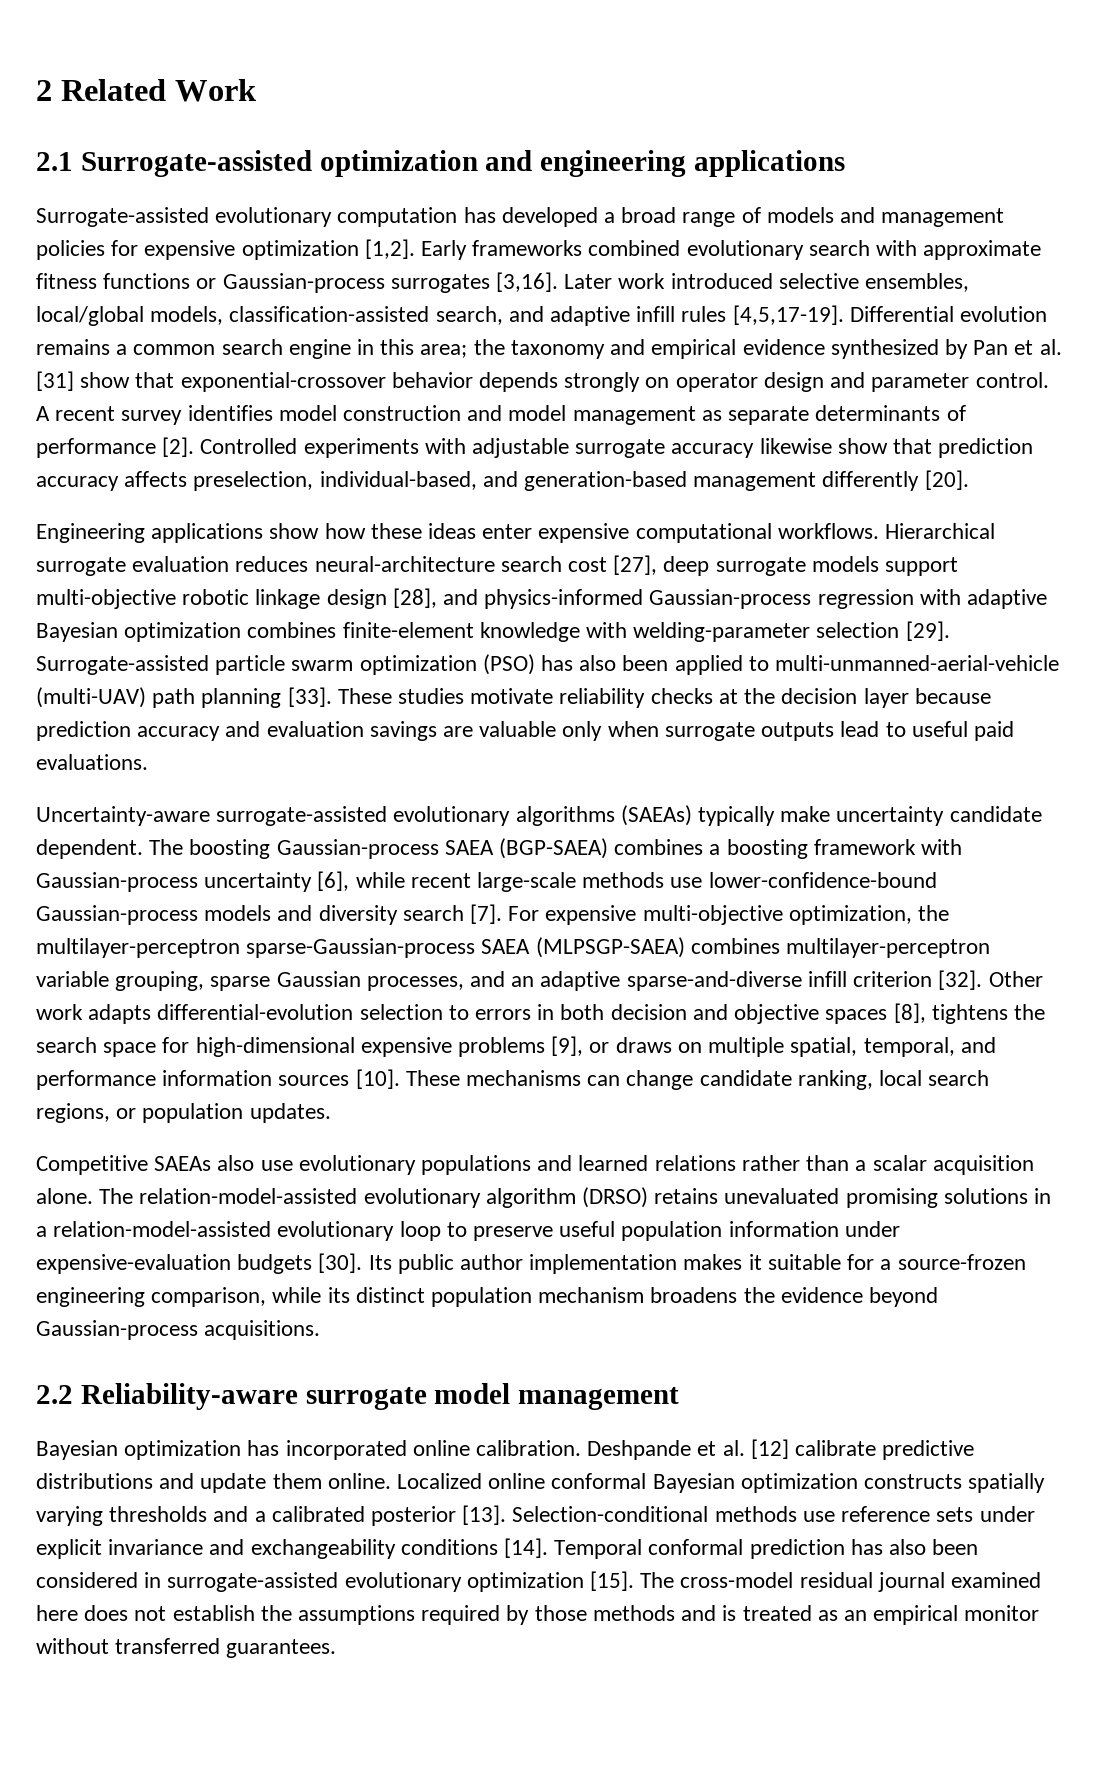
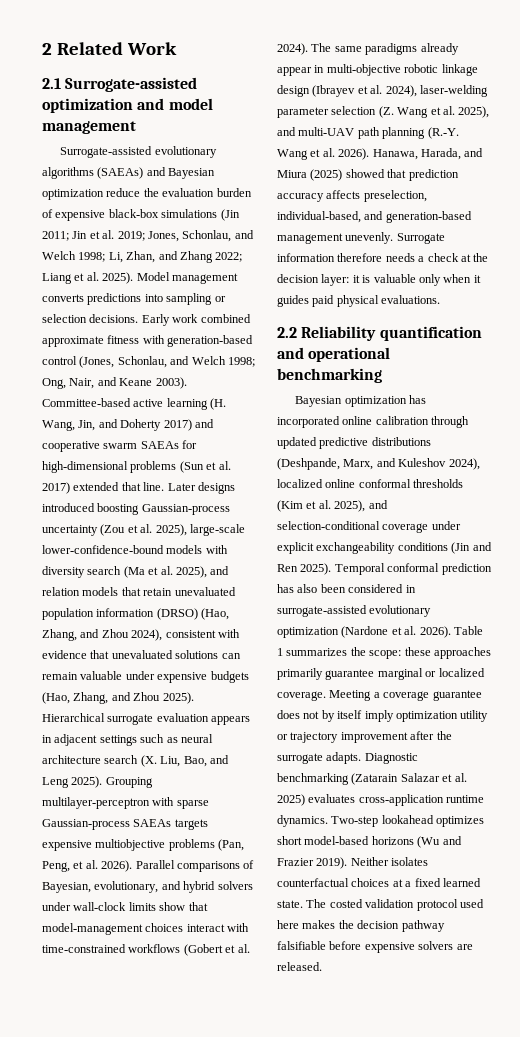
[540,150,846,177] engineering applications -> [168,98,213,110] [42,121,136,134] model management
[337,207,1005,227] [36,239,1042,260] [36,272,970,293] [36,305,1048,326] [36,339,1062,359] [36,371,1049,392] [36,405,966,425] [36,437,888,458] computation has developed a broad range of models and management policies for expensive optimization [1,2]. Early frameworks combined evolutionary search with approximate fitness functions or Gaussian-process surrogates [3,16]. Later work introduced selective ensembles, local/global models, classification-assisted search, and adaptive infill rules [4,5,17-19]. Differential evolution remains a common search engine in this area; the taxonomy and empirical evidence synthesized by Pan et al. [31] show that exponential-crossover behavior depends strongly on operator design and parameter control. A recent survey identifies model construction and model management as separate determinants of performance [2]. Controlled experiments with adjustable surrogate accuracy likewise show -> [42,167,216,179] [42,188,252,200] [42,209,240,221] [42,230,254,242] [42,251,243,263] [42,272,238,284] [42,293,226,305] [42,314,251,326] [42,335,254,347] [42,356,255,368] [42,377,187,389] [42,398,227,410] [42,419,214,431] [42,440,198,452] [42,461,231,473] [42,482,235,494] [42,503,230,515] [42,524,245,536] [42,545,228,554] [42,566,230,578] [42,587,236,596] [42,608,230,620] [42,629,240,641] [42,650,241,659] [42,671,249,683] [42,692,194,704] [42,713,251,725] [42,734,213,746] [42,755,229,767] [42,776,153,788] [42,797,209,809] [42,819,208,830] [42,839,245,851] [42,860,255,872] [42,881,253,893] [42,902,208,911] [42,923,250,935] [42,944,250,956] [277,43,459,55] [277,64,478,76] [277,85,488,97] [277,106,490,118] [277,127,459,139] [277,148,484,160] [277,169,385,181] algorithms (SAEAs) and Bayesian optimization reduce the evaluation burden of expensive black-box simulations (Jin 2011; Jin et al. 2019; Jones, Schonlau, and Welch 1998; Li, Zhan, and Zhang 2022; Liang et al. 2025). Model management converts predictions into sampling or selection decisions. Early work combined approximate fitness with generation-based control (Jones, Schonlau, and Welch 1998; Ong, Nair, and Keane 2003). Committee-based active learning (H. Wang, Jin, and Doherty 2017) and cooperative swarm SAEAs for high-dimensional problems (Sun et al. 2017) extended that line. Later designs introduced boosting Gaussian-process uncertainty (Zou et al. 2025), large-scale lower-confidence-bound models with diversity search (Ma et al. 2025), and relation models that retain unevaluated population information (DRSO) (Hao, Zhang, and Zhou 2024), consistent with evidence that unevaluated solutions can remain valuable under expensive budgets (Hao, Zhang, and Zhou 2025). Hierarchical surrogate evaluation appears in adjacent settings such as neural architecture search (X. Liu, Bao, and Leng 2025). Grouping multilayer-perceptron with sparse Gaussian-process SAEAs targets expensive multiobjective problems (Pan, Peng, et al. 2026). Parallel comparisons of Bayesian, evolutionary, and hybrid solvers under wall-clock limits show that model-management choices interact with time-constrained workflows (Gobert et al. 2024). The same paradigms already appear in multi-objective robotic linkage design (Ibrayev et al. 2024), laser-welding parameter selection (Z. Wang et al. 2025), and multi-UAV path planning (R.-Y. Wang et al. 2026). Hanawa, Harada, and Miura (2025) showed
[822,470,969,491] [36,523,996,543] [36,555,959,576] [36,588,1048,609] [36,621,950,642] [36,654,1060,675] [36,687,991,708] [36,721,1014,741] [36,754,148,770] [36,805,1042,826] [36,838,963,859] [36,871,937,892] [36,904,950,925] [36,937,991,958] [36,970,1043,991] [36,1003,1045,1024] [36,1036,996,1057] [36,1069,990,1090] [36,1103,331,1123] [36,1155,1034,1175] [36,1187,1052,1208] [36,1221,900,1241] [36,1253,1026,1274] [36,1287,939,1307] [36,1320,321,1340] [36,1383,680,1410] differently [20]. // Engineering applications show how these ideas enter expensive computational workflows. Hierarchical surrogate evaluation reduces neural-architecture search cost [27], deep surrogate models support multi-objective robotic linkage design [28], and physics-informed Gaussian-process regression with adaptive Bayesian optimization combines finite-element knowledge with welding-parameter selection [29]. Surrogate-assisted particle swarm optimization (PSO) has also been applied to multi-unmanned-aerial-vehicle (multi-UAV) path planning [33]. These studies motivate reliability checks at the decision layer because prediction accuracy and evaluation savings are valuable only when surrogate outputs lead to useful paid evaluations. // Uncertainty-aware surrogate-assisted evolutionary algorithms (SAEAs) typically make uncertainty candidate dependent. The boosting Gaussian-process SAEA (BGP-SAEA) combines a boosting framework with Gaussian-process uncertainty [6], while recent large-scale methods use lower-confidence-bound Gaussian-process models and diversity search [7]. For expensive multi-objective optimization, the multilayer-perceptron sparse-Gaussian-process SAEA (MLPSGP-SAEA) combines multilayer-perceptron variable grouping, sparse Gaussian processes, and an adaptive sparse-and-diverse infill criterion [32]. Other work adapts differential-evolution selection to errors in both decision and objective spaces [8], tightens the search space for high-dimensional expensive problems [9], or draws on multiple spatial, temporal, and performance information sources [10]. These mechanisms can change candidate ranking, local search regions, or population updates. // Competitive SAEAs also use evolutionary populations and learned relations rather than a scalar acquisition alone. The relation-model-assisted evolutionary algorithm (DRSO) retains unevaluated promising solutions in a relation-model-assisted evolutionary loop to preserve useful population information under expensive-evaluation budgets [30]. Its public author implementation makes it suitable for a source-frozen engineering comparison, while its distinct population mechanism broadens the evidence beyond Gaussian-process acquisitions. // 2.2 Reliability-aware surrogate model management -> [345,232,445,244] [277,253,489,262] [277,274,481,286] [277,295,441,307] [277,326,482,341] [277,347,391,362] [277,368,382,383] unevenly. Surrogate information therefore needs a check at the decision layer: it is valuable only when it guides paid physical evaluations. // 2.2 Reliability quantification and operational benchmarking
[476,1439,975,1460] [36,1473,1046,1493] [36,1505,1035,1526] [36,1538,549,1559] calibration. Deshpande et al. [12] calibrate predictive distributions and update them online. Localized online conformal Bayesian optimization constructs spatially varying thresholds and a calibrated posterior [13]. Selection-conditional methods use reference sets under explicit invariance and exchangeability conditions [14]. -> [375,416,470,428] [277,437,431,449] [277,458,480,470] [277,479,464,488] [277,500,388,512] [277,521,461,533] [277,542,492,554] [277,563,332,575] calibration through updated predictive distributions (Deshpande, Marx, and Kuleshov 2024), localized online conformal thresholds (Kim et al. 2025), and selection-conditional coverage under explicit exchangeability conditions (Jin and Ren 2025).
[590,1571,1042,1592] [36,1605,1040,1625] [36,1638,337,1658] [15]. The cross-model residual journal examined here does not establish the assumptions required by those methods and is treated as an empirical monitor without transferred guarantees. -> [341,626,483,638] [277,647,491,659] [277,668,485,680] [277,690,482,701] [277,710,489,722] [277,731,452,743] [277,752,418,764] [277,773,467,785] [277,794,485,806] [277,815,485,827] [277,836,462,848] [277,857,429,869] [277,878,481,887] [277,899,484,911] [277,920,445,932] [277,941,473,953] [277,962,322,971] (Nardone et al. 2026). Table 1 summarizes the scope: these approaches primarily guarantee marginal or localized coverage. Meeting a coverage guarantee does not by itself imply optimization utility or trajectory improvement after the surrogate adapts. Diagnostic benchmarking (Zatarain Salazar et al. 2025) evaluates cross-application runtime dynamics. Two-step lookahead optimizes short model-based horizons (Wu and Frazier 2019). Neither isolates counterfactual choices at a fixed learned state. The costed validation protocol used here makes the decision pathway falsifiable before expensive solvers are released.

